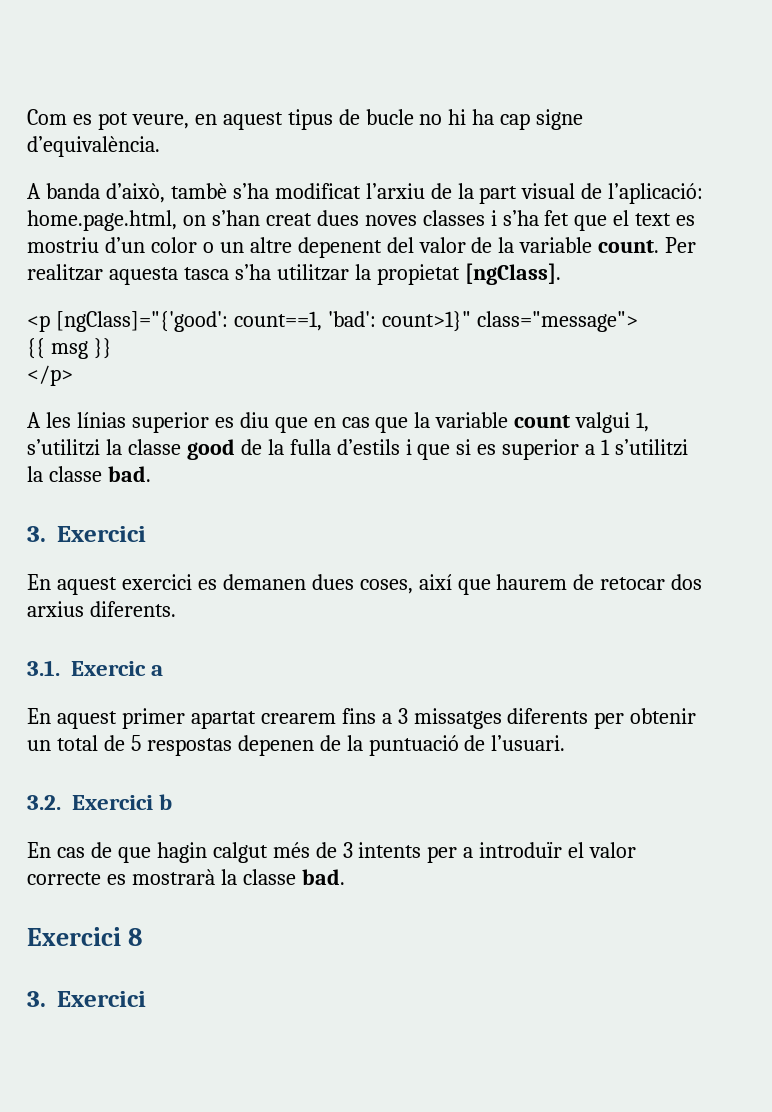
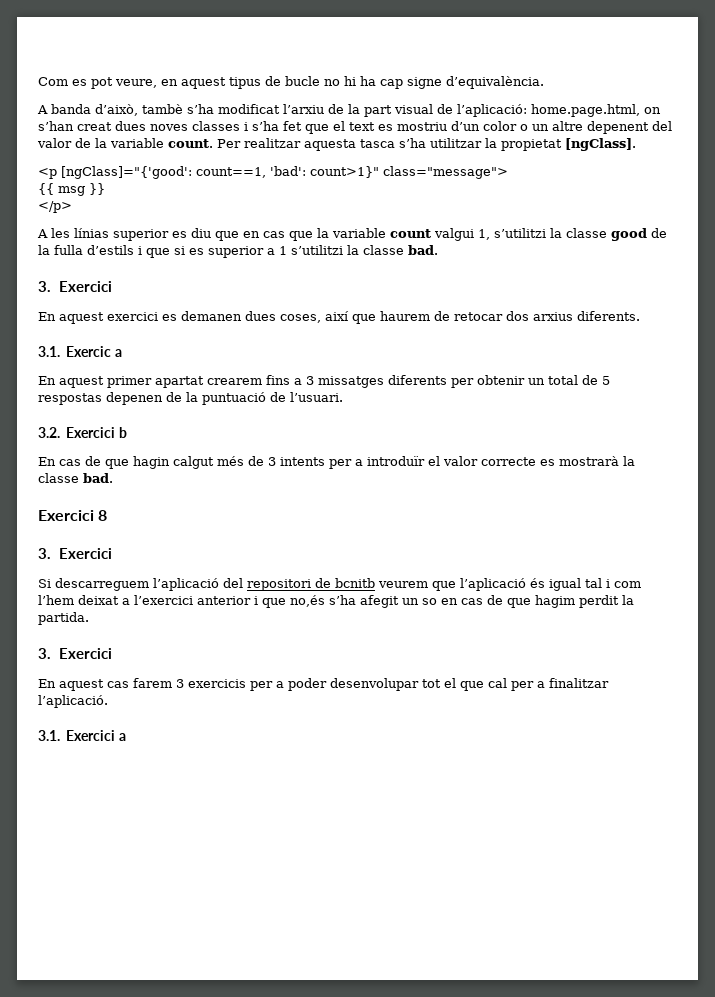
(147, 999) none -> [38,578,641,591] [38,595,634,608] [38,612,89,625] [38,648,113,659] [38,678,609,691] [38,695,108,708] [38,730,126,741] // Si descarreguem l’aplicació del repositori de bcnitb veurem que l’aplicació és igual tal i com l’hem deixat a l’exercici anterior i que no,és s’ha afegit un so en cas de que hagim perdit la partida. // 3. Exercici // En aquest cas farem 3 exercicis per a poder desenvolupar tot el que cal per a finalitzar l’aplicació. // 3.1. Exercici a

